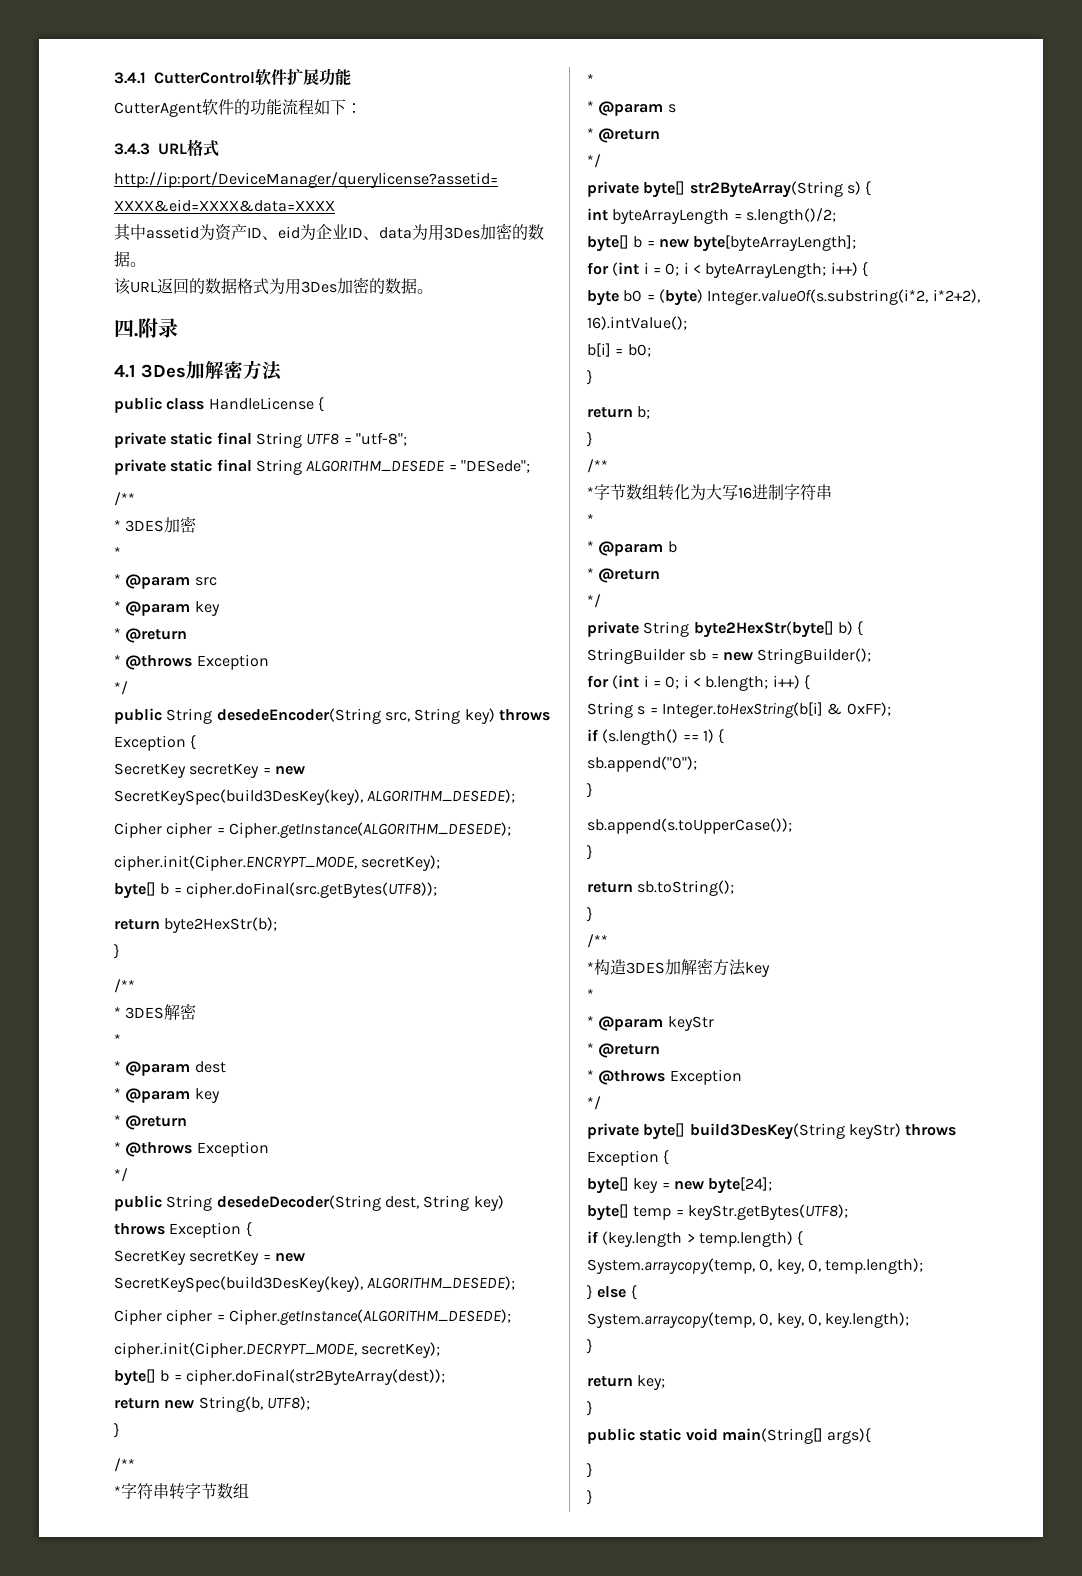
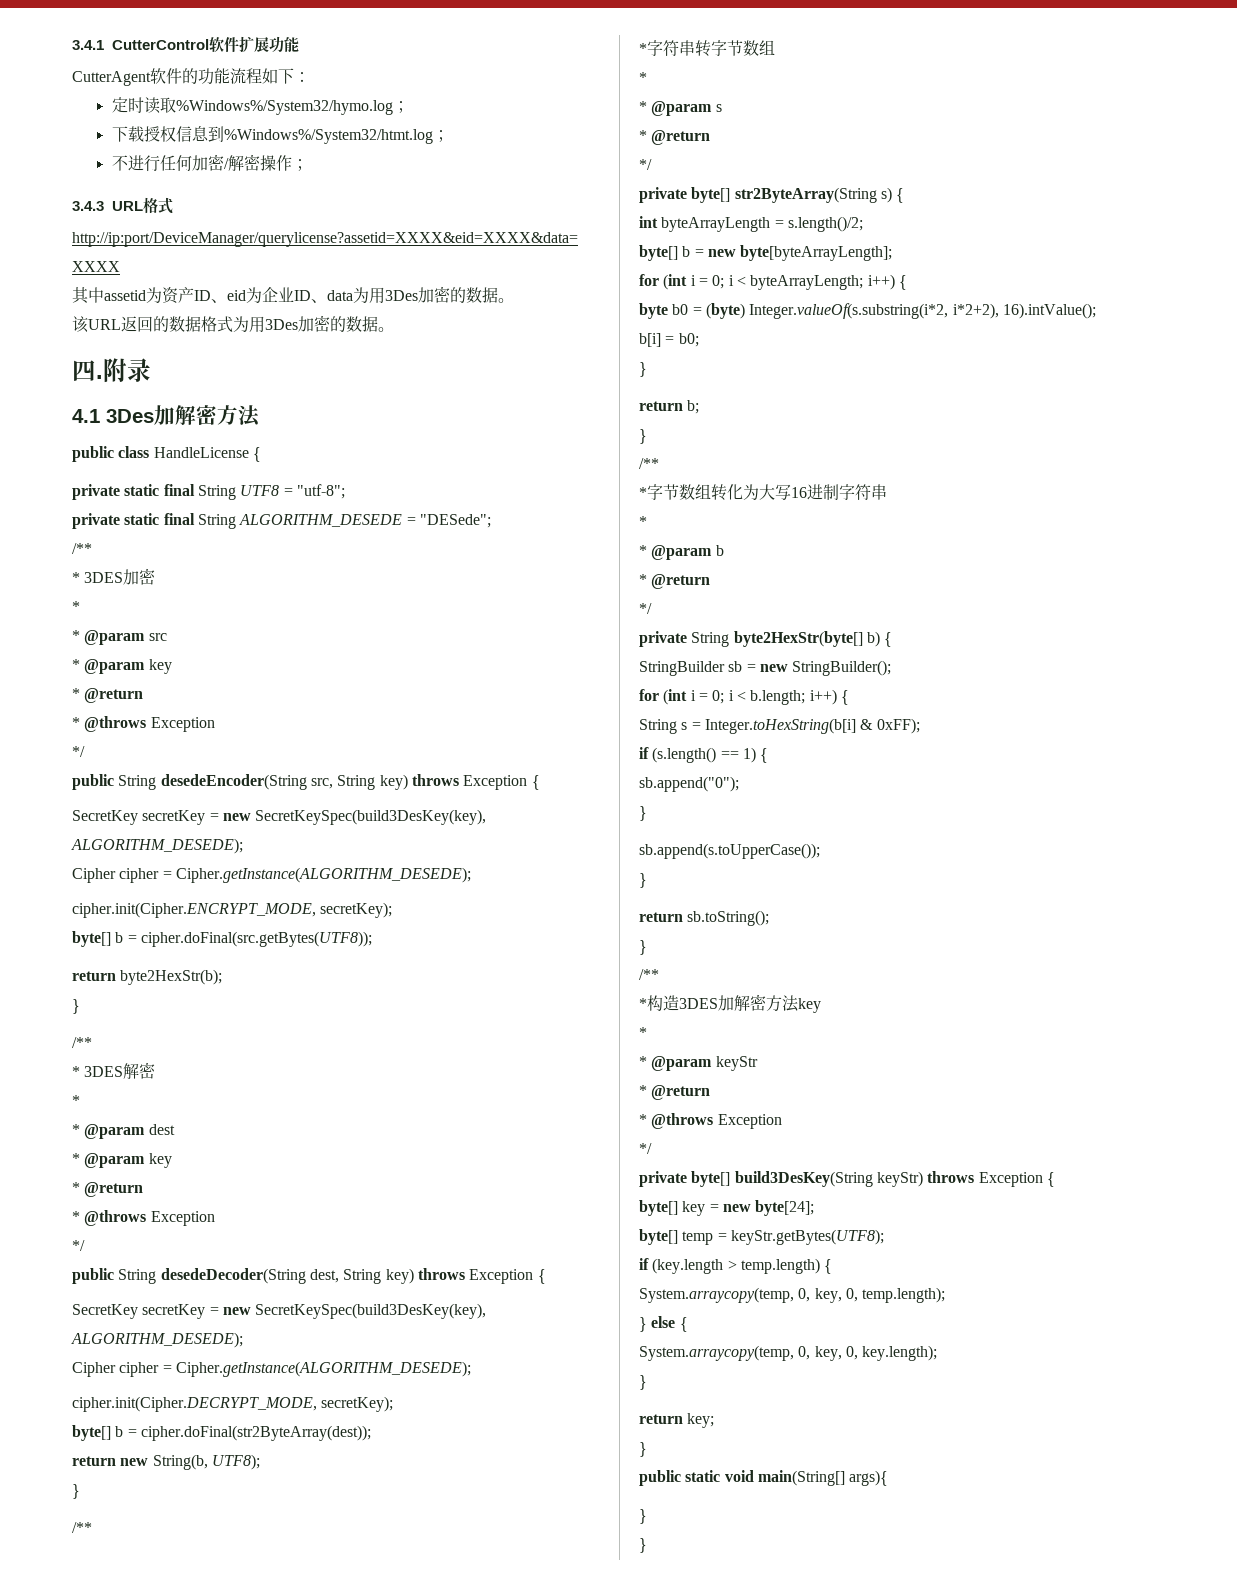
(362, 108) none -> [111,97,409,115] [111,126,449,144] [111,154,308,172] // 定时读取%Windows%/System32/hymo.log； // 下载授权信息到%Windows%/System32/htmt.log； // 不进行任何加密/解密操作；

